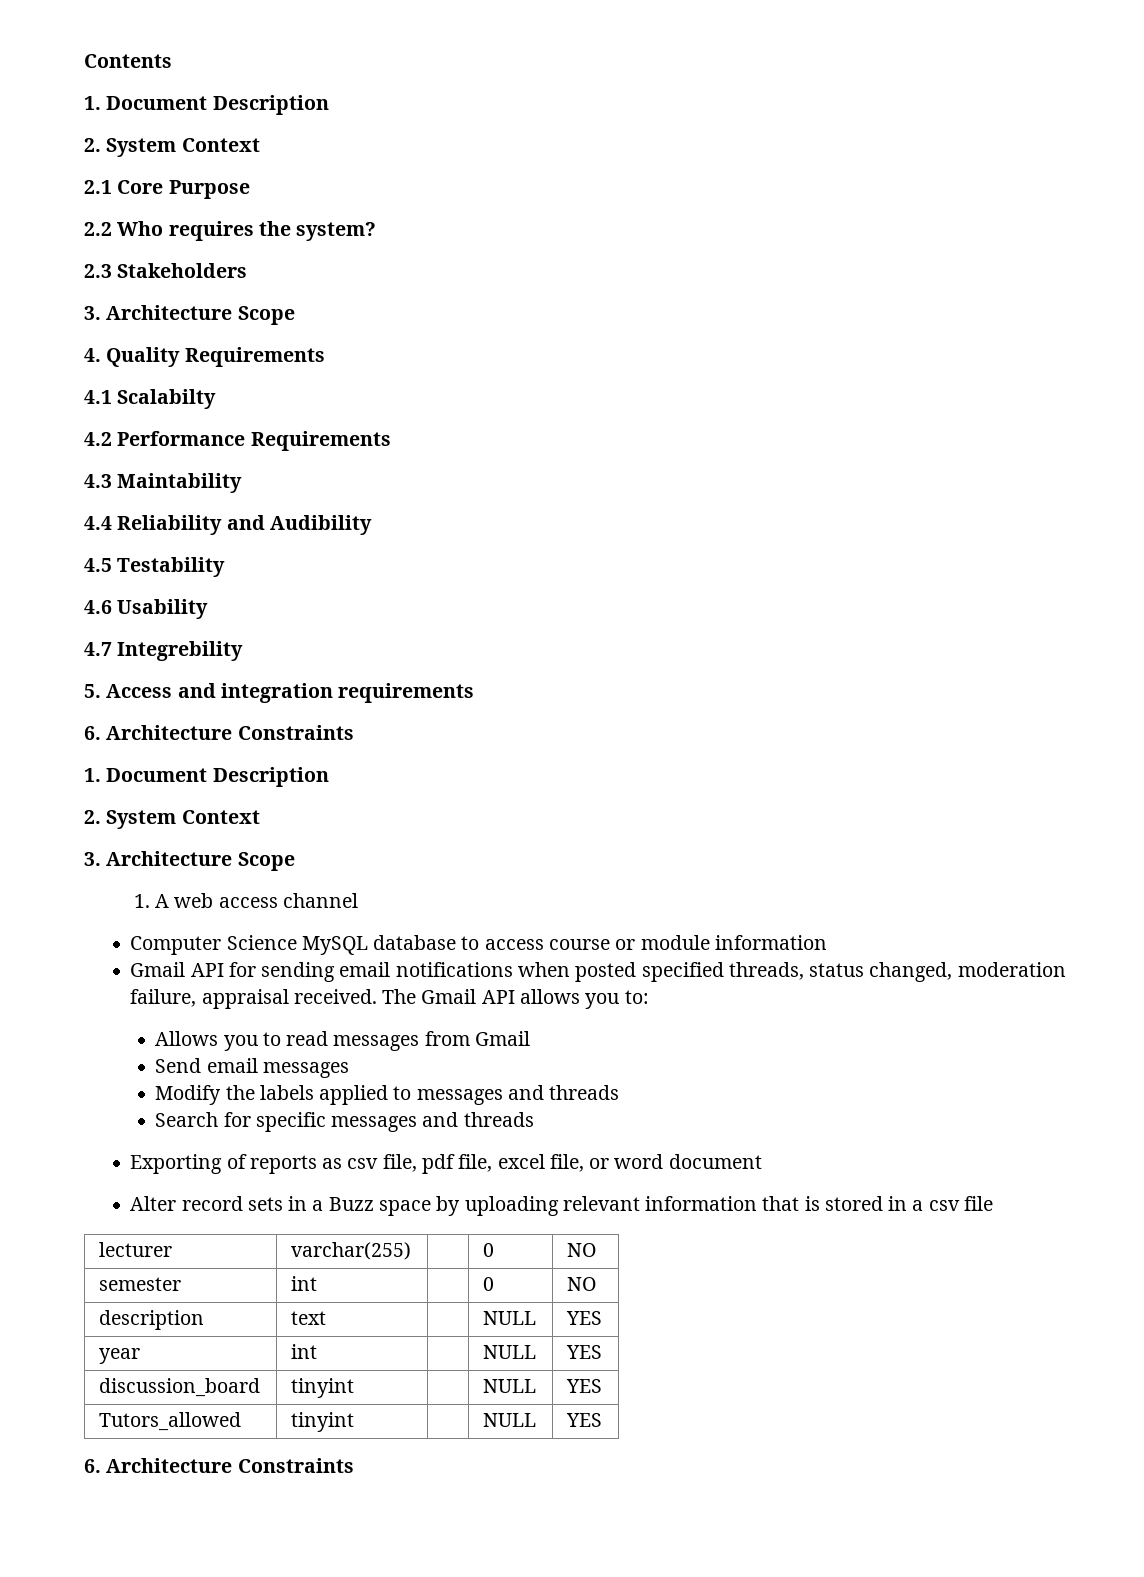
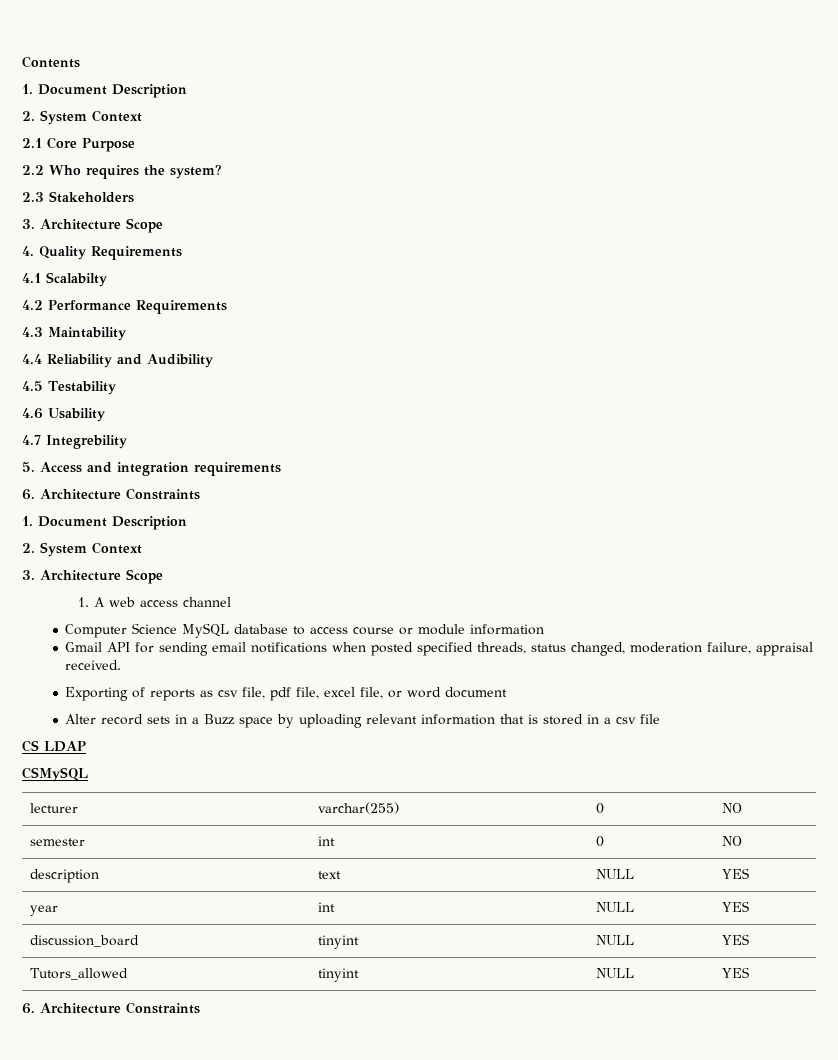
[382,989,649,1009] [155,1031,530,1051] [155,1058,349,1078] [155,1085,620,1105] [155,1112,534,1132] The Gmail API allows you to: // Allows you to read messages from Gmail // Send email messages // Modify the labels applied to messages and threads // Search for specific messages and threads -> (122, 665) none
(993, 1203) none -> [22,740,86,752] [22,767,88,782] // CS LDAP // CSMySQL

